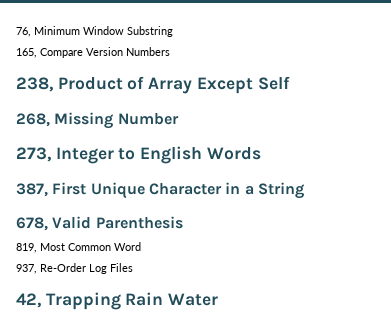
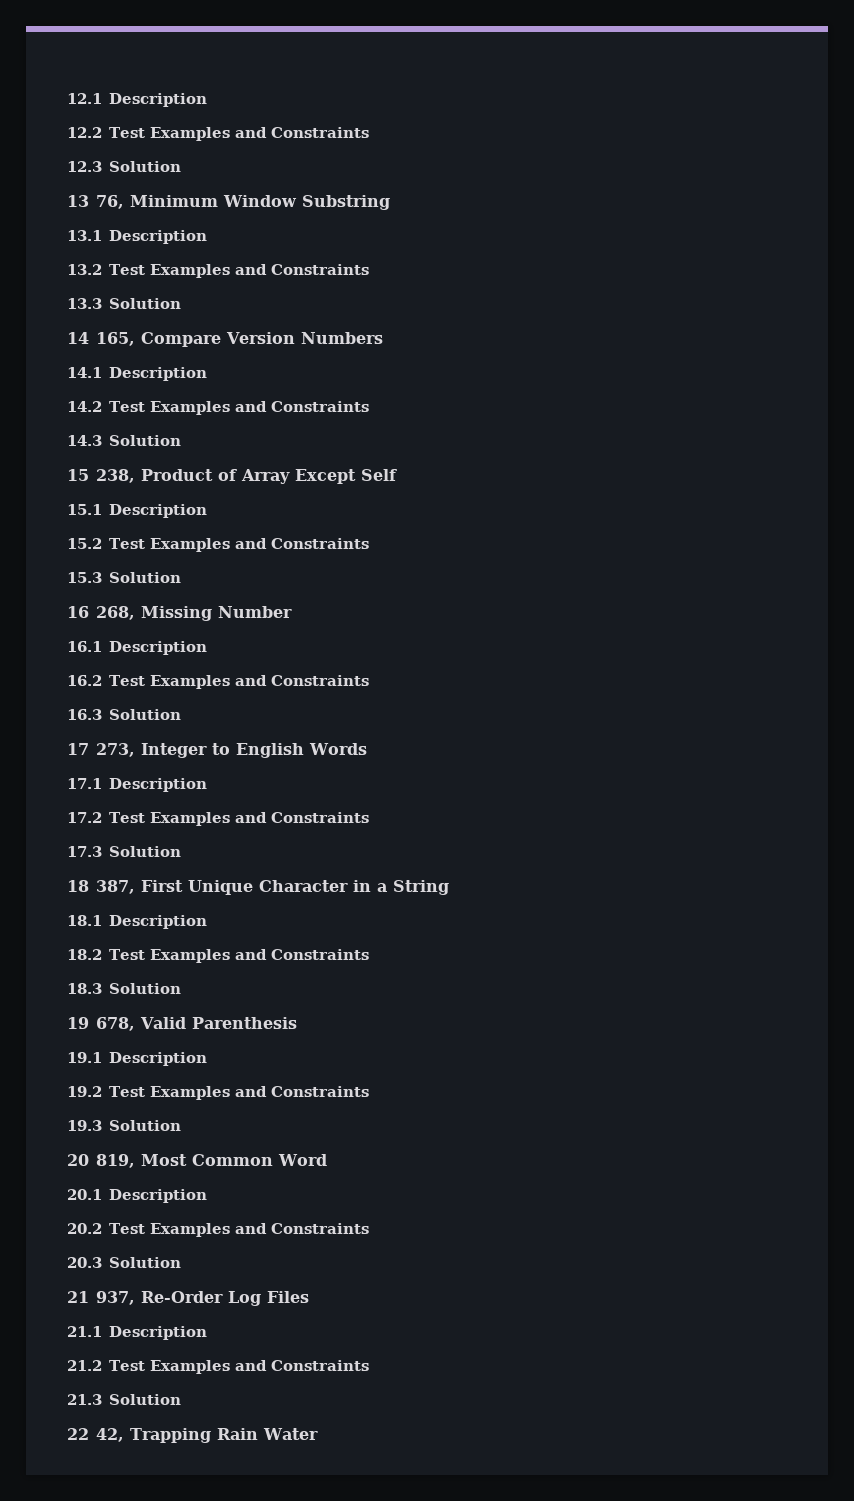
[16,26,173,37] [16,47,170,58] 76, Minimum Window Substring // 165, Compare Version Numbers // -> [67,93,207,107] [67,127,369,141] [67,161,181,172] [67,195,390,210] [67,230,207,244] [67,264,369,278] [67,298,181,309] [67,332,383,347] [67,367,207,381] [67,401,369,415] [67,435,181,446] [67,469,89,481] 12.1 Description // 12.2 Test Examples and Constraints // 12.3 Solution // 13 76, Minimum Window Substring // 13.1 Description // 13.2 Test Examples and Constraints // 13.3 Solution // 14 165, Compare Version Numbers // 14.1 Description // 14.2 Test Examples and Constraints // 14.3 Solution // 15
[16,112,179,129] 268, Missing Number // -> [67,504,207,518] [67,538,369,552] [67,572,181,583] [67,606,292,621] [67,641,207,655] [67,675,369,689] [67,709,181,720] [67,743,89,755] 15.1 Description // 15.2 Test Examples and Constraints // 15.3 Solution // 16 268, Missing Number // 16.1 Description // 16.2 Test Examples and Constraints // 16.3 Solution // 17
(261, 153) none -> [67,778,207,792] [67,812,369,826] [67,846,181,857] [67,880,89,892] 17.1 Description // 17.2 Test Examples and Constraints // 17.3 Solution // 18
[16,216,183,231] [16,242,141,253] [16,263,133,274] 678, Valid Parenthesis // 819, Most Common Word // 937, Re-Order Log Files // -> [67,915,207,929] [67,949,369,963] [67,983,181,994] [67,1017,297,1031] [67,1052,207,1066] [67,1086,369,1100] [67,1120,181,1131] [67,1154,327,1168] [67,1189,207,1203] [67,1223,369,1237] [67,1257,181,1268] [67,1291,309,1306] [67,1326,207,1340] [67,1360,369,1374] [67,1394,181,1405] [67,1428,89,1440] 18.1 Description // 18.2 Test Examples and Constraints // 18.3 Solution // 19 678, Valid Parenthesis // 19.1 Description // 19.2 Test Examples and Constraints // 19.3 Solution // 20 819, Most Common Word // 20.1 Description // 20.2 Test Examples and Constraints // 20.3 Solution // 21 937, Re-Order Log Files // 21.1 Description // 21.2 Test Examples and Constraints // 21.3 Solution // 22

